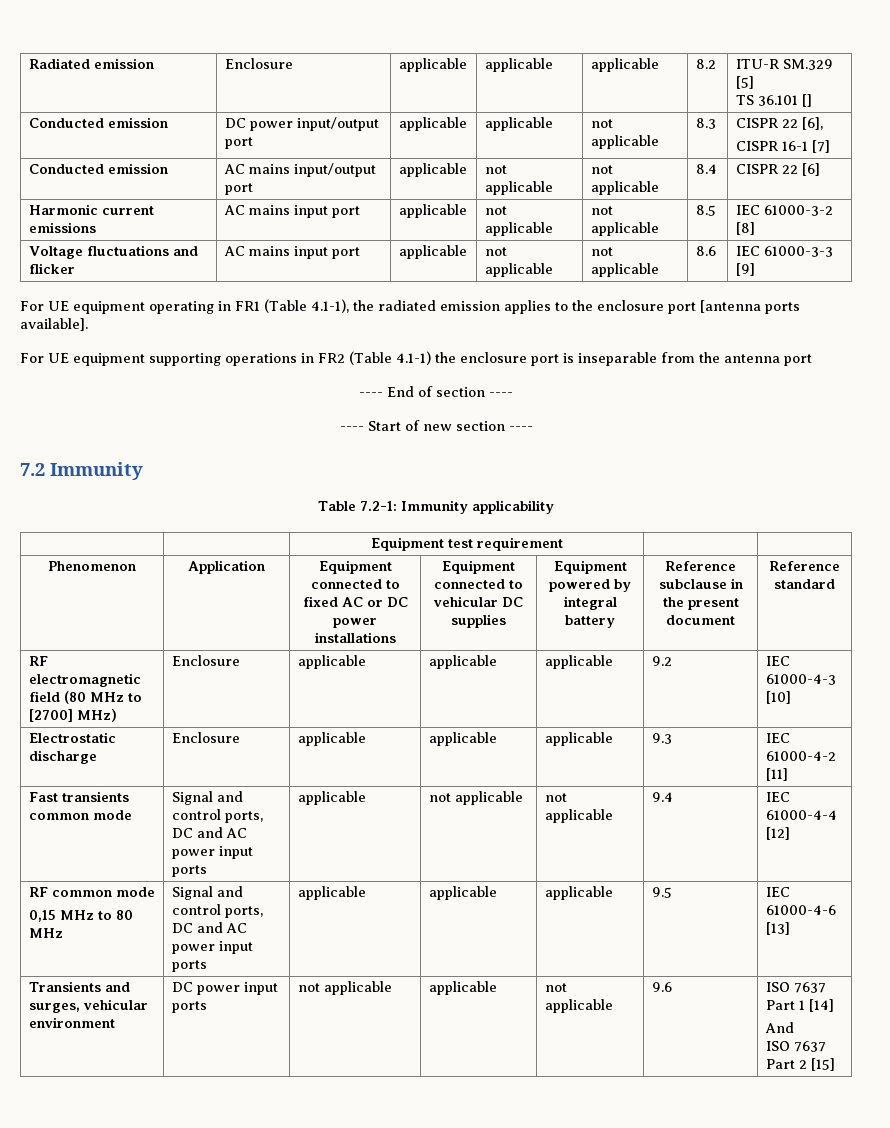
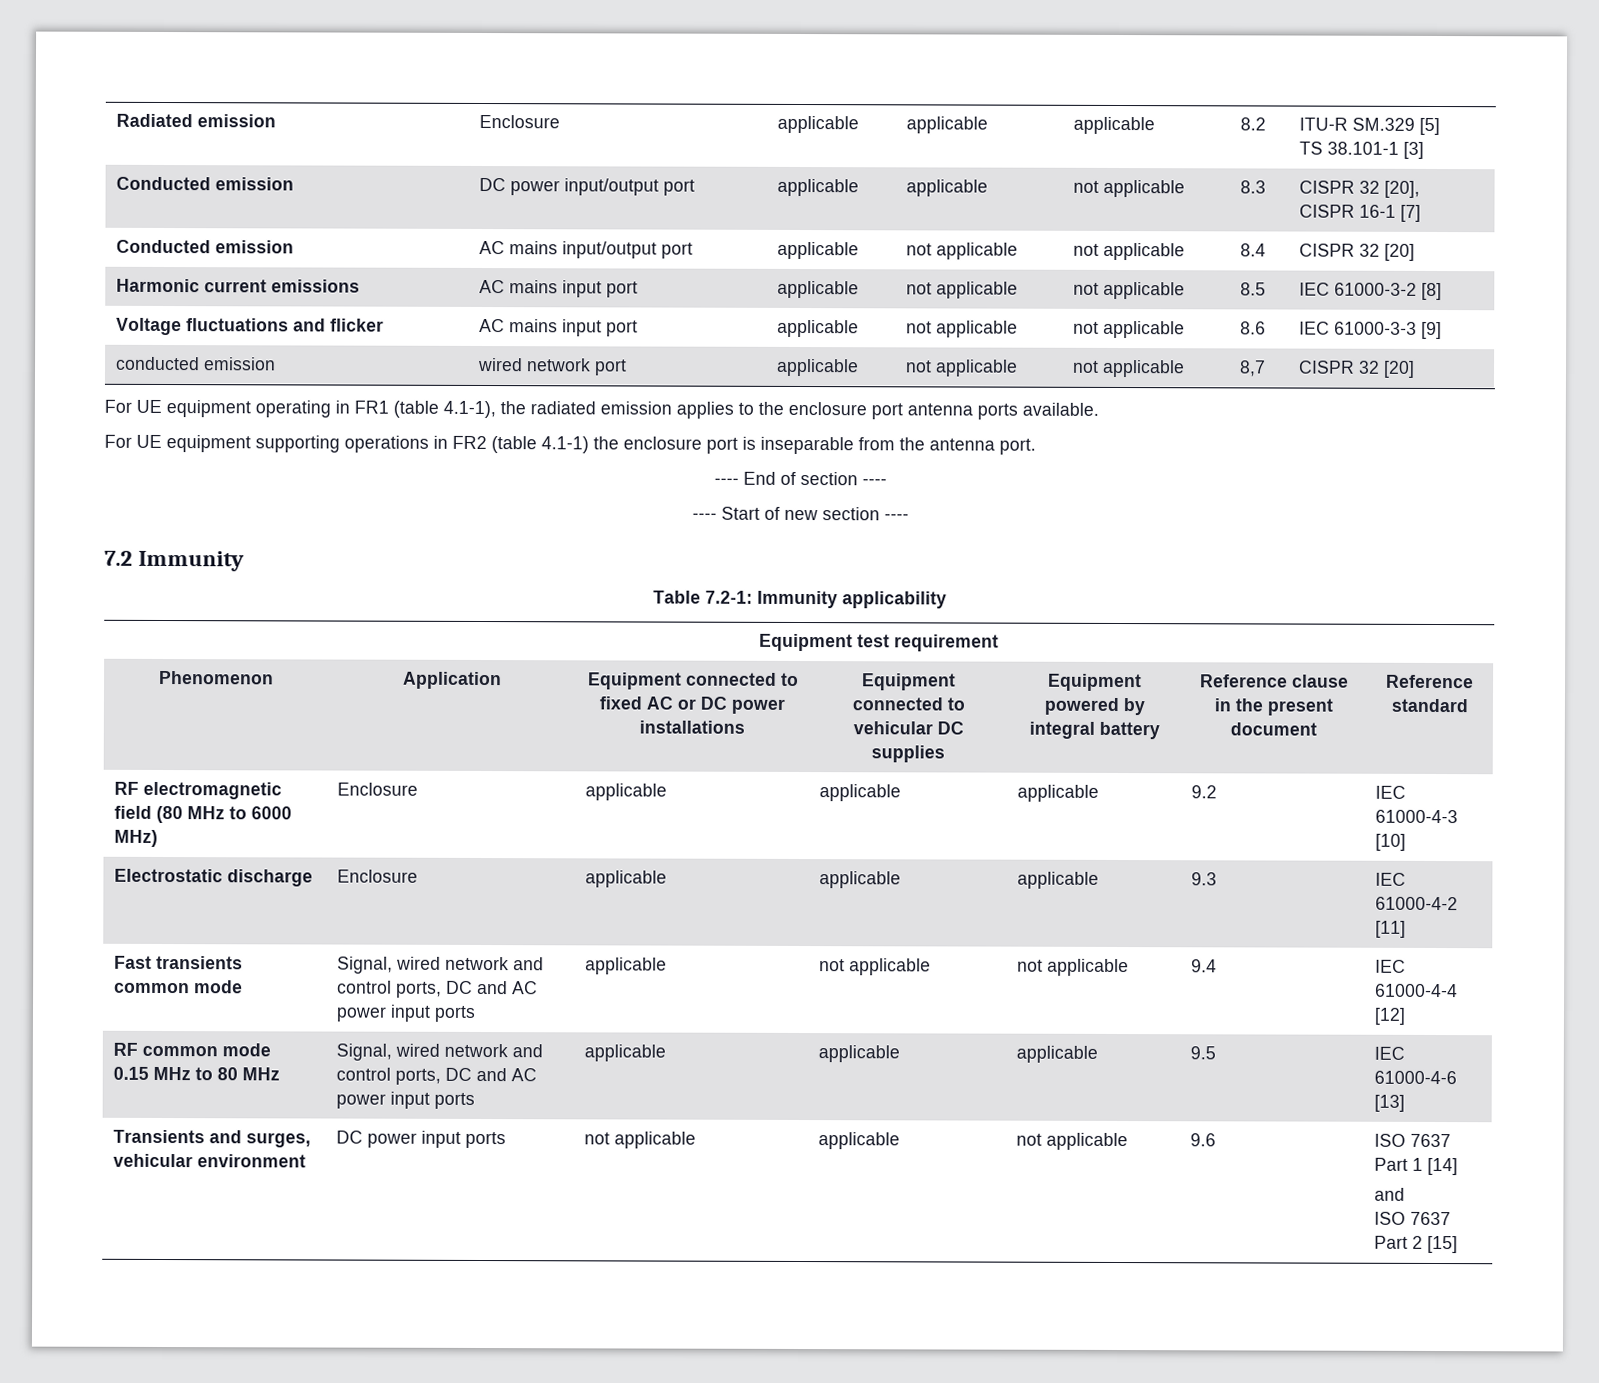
[757,94,812,107] 36.101 [] -> [1326,141,1424,159] 38.101-1 [3]
[781,117,823,130] 22 [6], -> [1358,180,1420,198] 32 [20],
[781,163,820,176] 22 [6] -> [1358,243,1415,261] 32 [20]
(755, 269) none -> [115,356,276,371] [477,357,627,376] [775,358,859,377] [905,359,1018,377] [1072,359,1185,378] [1238,360,1266,377] [1298,360,1415,378] // conducted emission | wired network port | applicable | not applicable | not applicable | 8,7 | CISPR 32 [20]
[264,299,307,313] (Table -> [393,400,439,418] (table
[699,300,800,314] [20,318,88,331] [antenna ports available]. -> [907,402,1099,420] antenna ports available.
[349,351,392,365] (Table -> [491,436,537,454] (table
[783,354,812,366] port -> [999,438,1036,455] port.
[658,579,727,589] subclause -> [1291,674,1349,688] clause
[28,709,73,722] [2700] -> [250,806,292,820] 6000
[171,791,213,805] Signal -> [336,956,509,974] Signal, wired network
[28,910,56,922] 0,15 -> [112,1066,149,1080] 0.15
[171,886,213,900] Signal -> [335,1043,508,1061] Signal, wired network
[764,1022,794,1033] And -> [1373,1187,1405,1201] and

